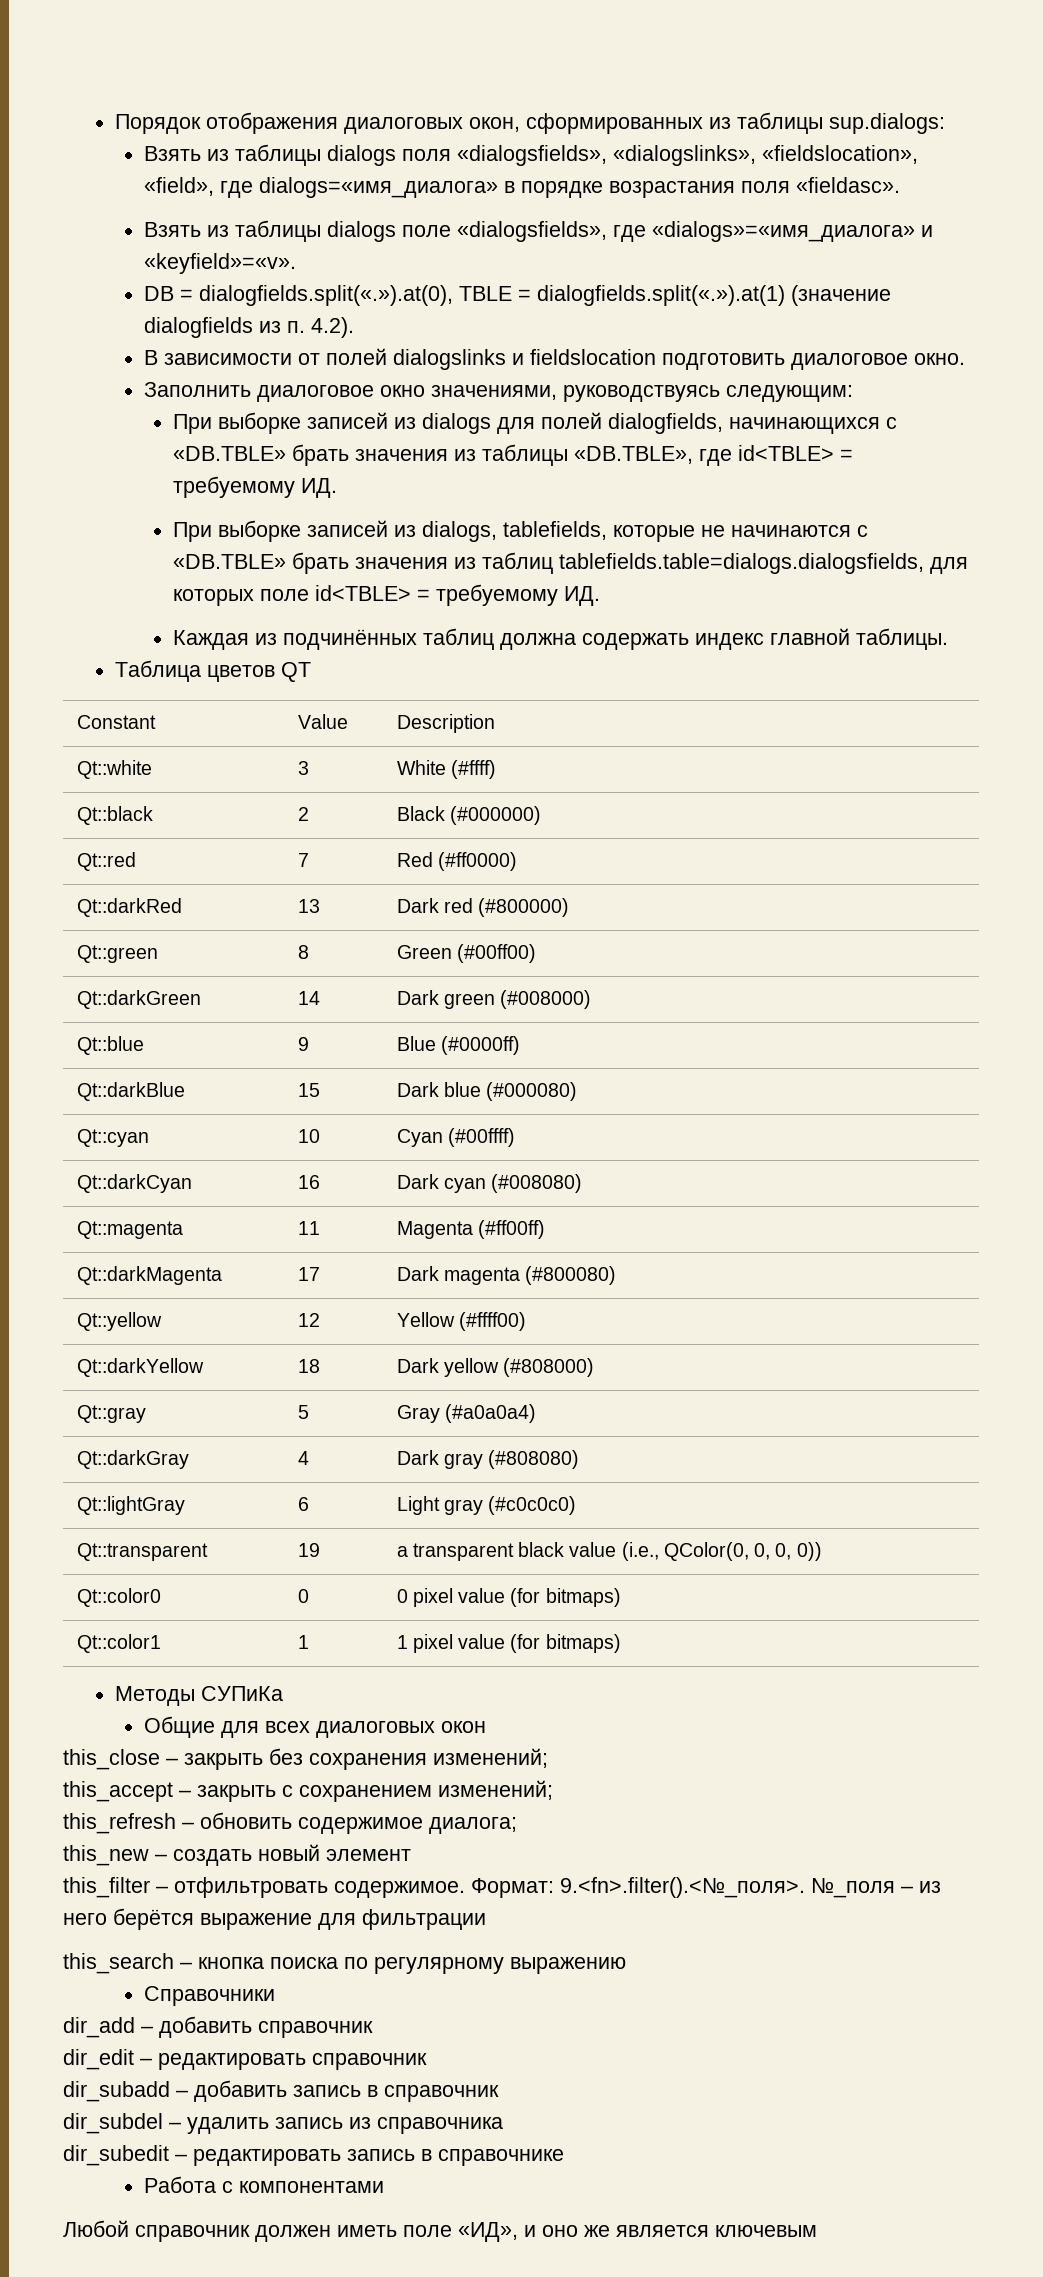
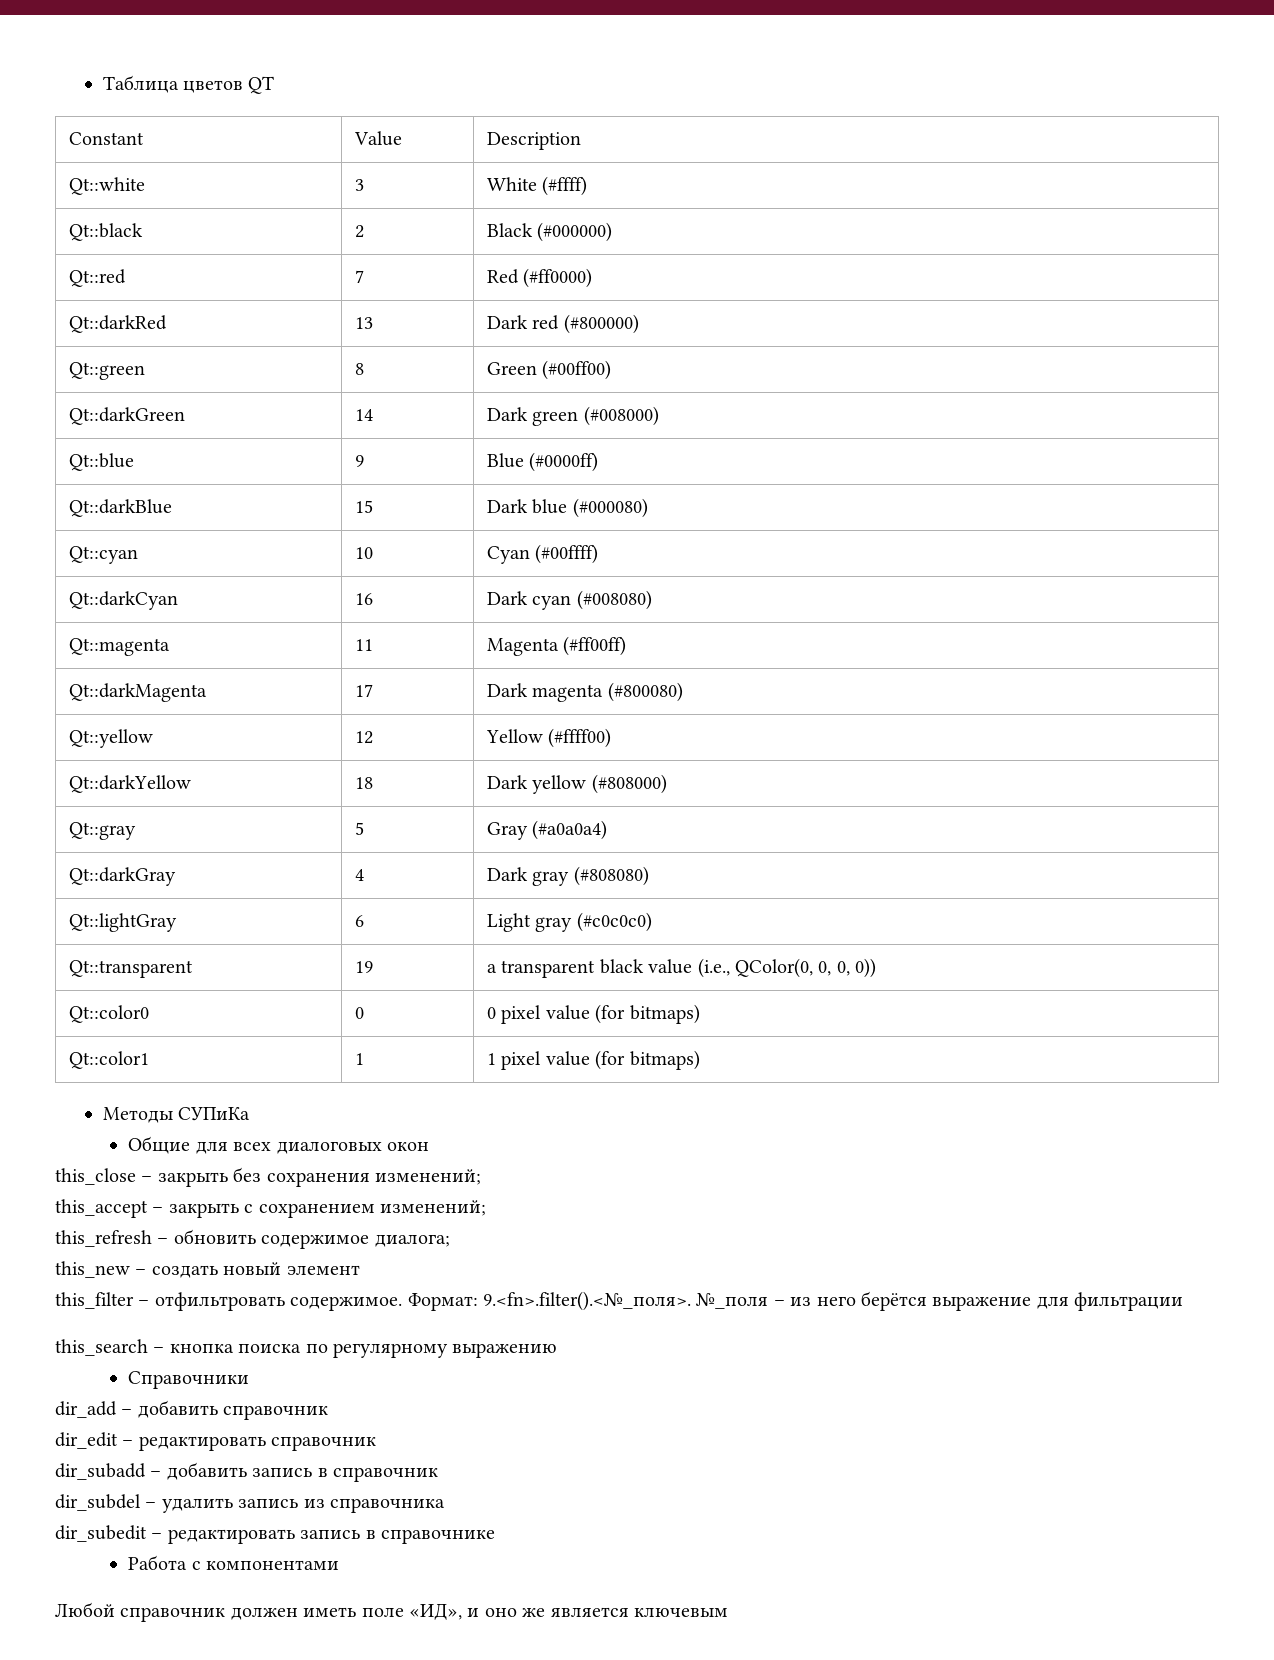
[115,112,946,134] [144,144,919,166] [144,177,901,198] [144,220,934,242] [144,253,297,274] [144,285,892,306] [144,317,355,338] [144,348,966,370] [144,382,854,402] [173,412,898,434] [173,444,854,466] [173,476,338,498] [173,520,869,542] [173,552,969,574] [173,584,601,606] [173,628,949,650] Порядок отображения диалоговых окон, сформированных из таблицы sup.dialogs: // Взять из таблицы dialogs поля «dialogsfields», «dialogslinks», «fieldslocation», «field», где dialogs=«имя_диалога» в порядке возрастания поля «fieldasc». // Взять из таблицы dialogs поле «dialogsfields», где «dialogs»=«имя_диалога» и «keyfield»=«v». // DB = dialogfields.split(«.»).at(0), TBLE = dialogfields.split(«.»).at(1) (значение dialogfields из п. 4.2). // В зависимости от полей dialogslinks и fieldslocation подготовить диалоговое окно. // Заполнить диалоговое окно значениями, руководствуясь следующим: // При выборке записей из dialogs для полей dialogfields, начинающихся с «DB.TBLE» брать значения из таблицы «DB.TBLE», где id<TBLE> = требуемому ИД. // При выборке записей из dialogs, tablefields, которые не начинаются с «DB.TBLE» брать значения из таблиц tablefields.table=dialogs.dialogsfields, для которых поле id<TBLE> = требуемому ИД. // Каждая из подчинённых таблиц должна содержать индекс главной таблицы. // -> (102, 84) none

